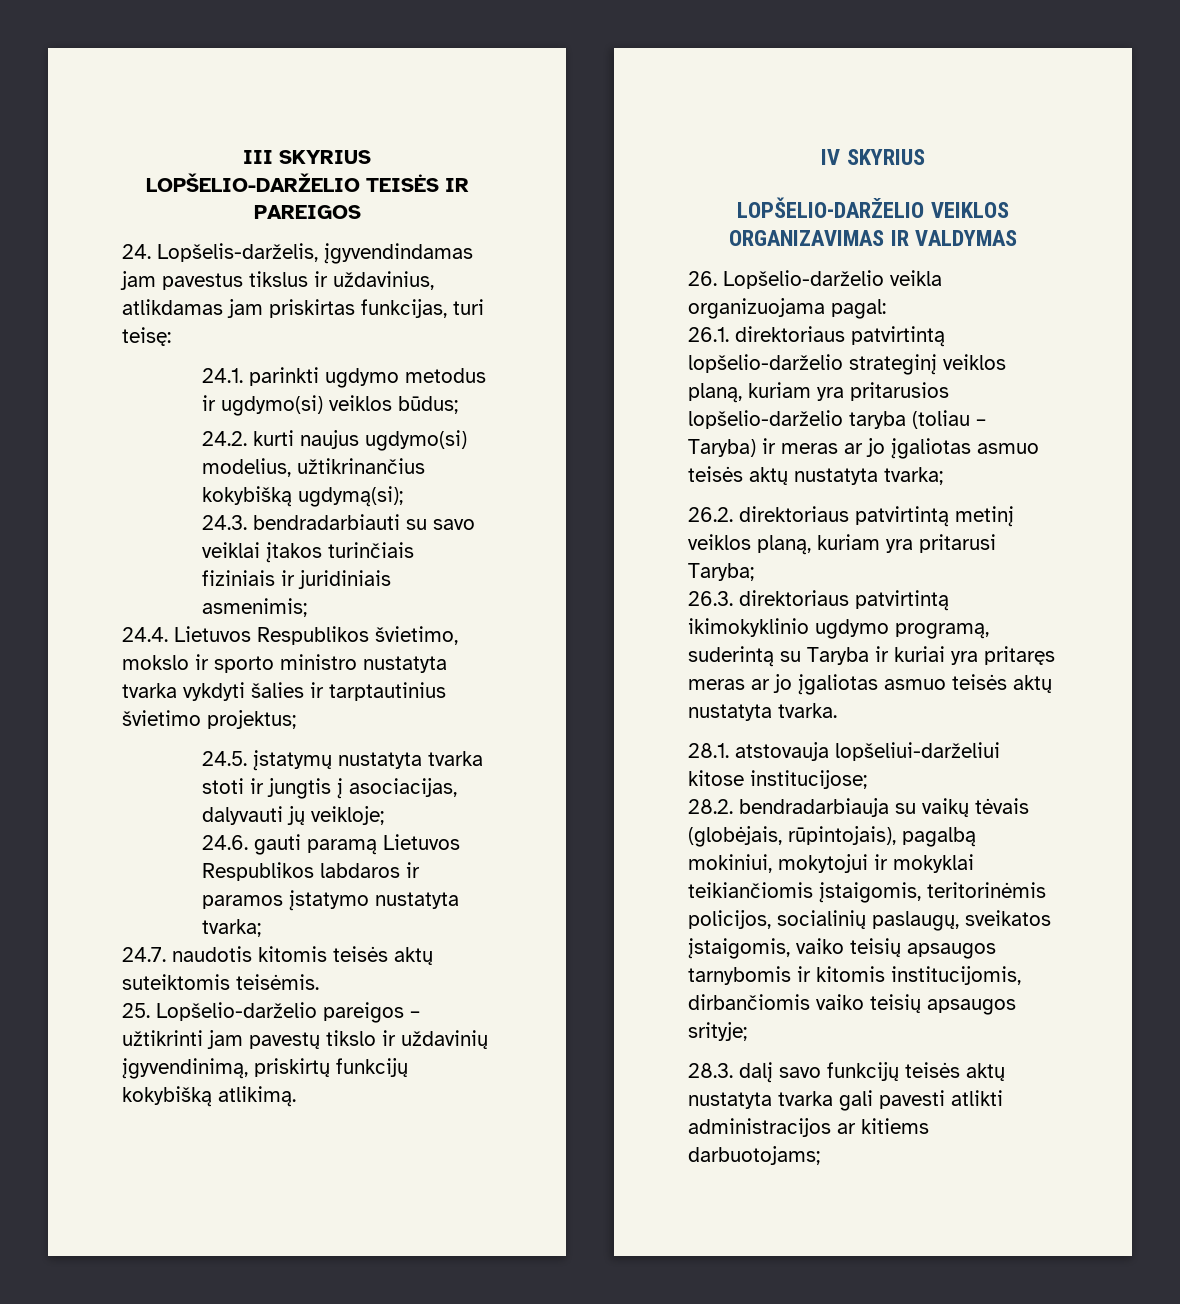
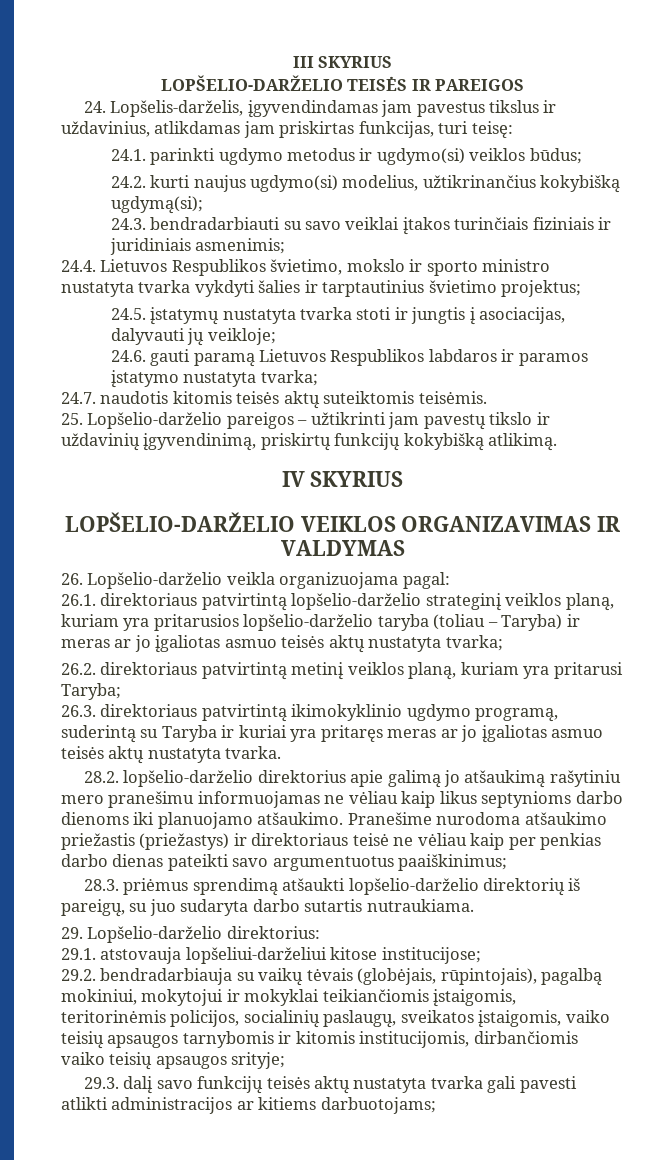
[688,743,729,758] 28.1. -> [83,770,621,788] [61,791,623,808] [61,812,607,829] [61,833,602,850] [61,854,508,871] [83,878,581,896] [61,899,474,917] [61,926,320,943] [61,948,96,960] 28.2. lopšelio-darželio direktorius apie galimą jo atšaukimą rašytiniu mero pranešimu informuojamas ne vėliau kaip likus septynioms darbo dienoms iki planuojamo atšaukimo. Pranešime nurodoma atšaukimo priežastis (priežastys) ir direktoriaus teisė ne vėliau kaip per penkias darbo dienas pateikti savo argumentuotus paaiškinimus; // 28.3. priėmus sprendimą atšaukti lopšelio-darželio direktorių iš pareigų, su juo sudaryta darbo sutartis nutraukiama. // 29. Lopšelio-darželio direktorius: // 29.1.
[688,799,733,814] 28.2. -> [61,969,96,981] 29.2.
[688,1063,733,1078] 28.3. -> [83,1077,119,1089] 29.3.

